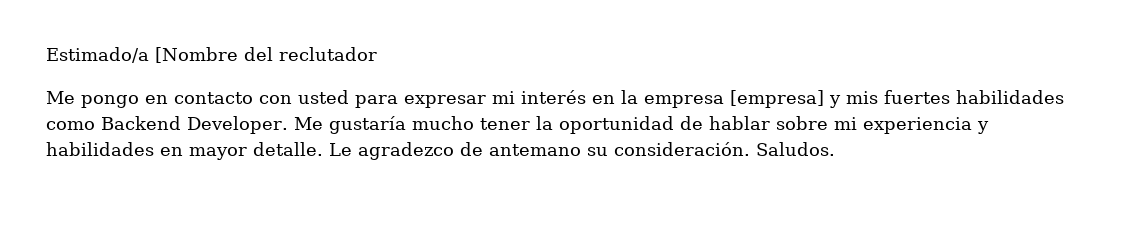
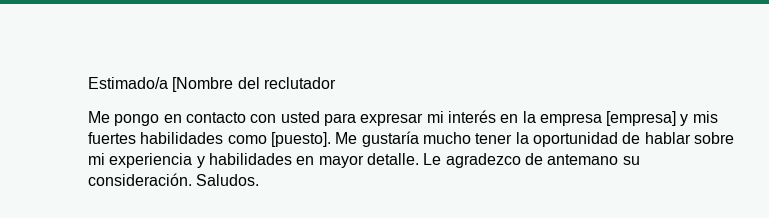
[101,116,288,134] Backend Developer. -> [270,132,331,147] [puesto].

